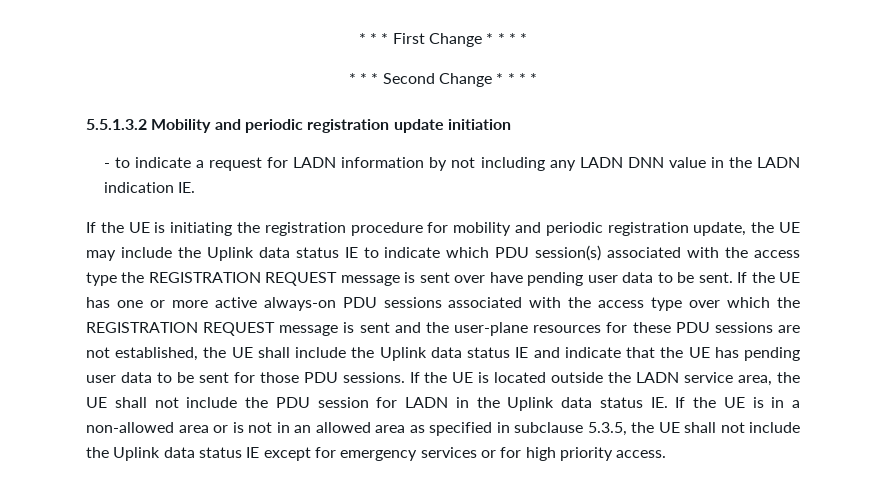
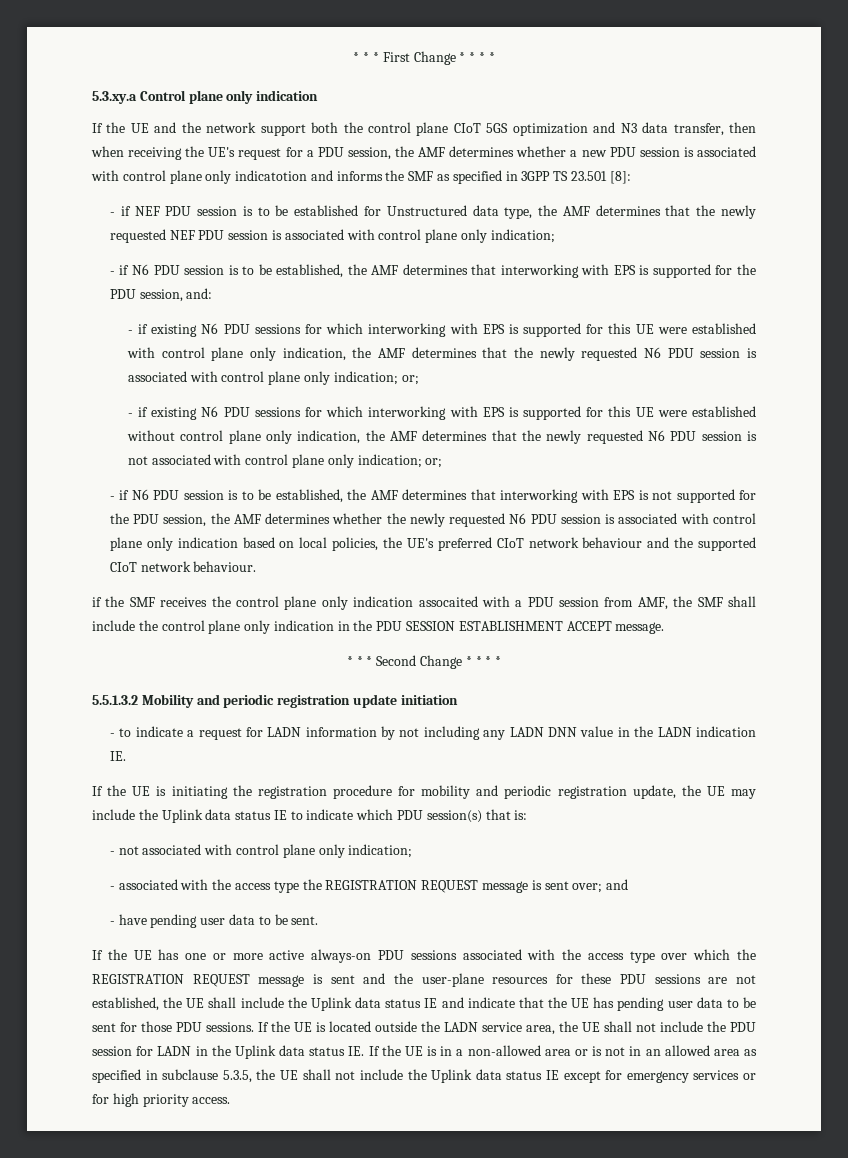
(528, 38) none -> [92,90,319,104] [92,122,757,136] [91,146,756,160] [91,170,631,184] [109,205,756,219] [109,229,555,243] [109,264,756,278] [109,288,213,302] [127,323,756,337] [126,347,758,361] [127,371,419,385] [127,406,756,420] [126,430,758,444] [127,454,443,468] [109,489,756,503] [109,513,756,527] [109,537,756,551] [109,561,257,572] [92,596,757,610] [92,620,665,634] // 5.3.xy.a Control plane only indication // If the UE and the network support both the control plane CIoT 5GS optimization and N3 data transfer, then when receiving the UE's request for a PDU session, the AMF determines whether a new PDU session is associated with control plane only indicatotion and informs the SMF as specified in 3GPP TS 23.501 [8]: // - if NEF PDU session is to be established for Unstructured data type, the AMF determines that the newly requested NEF PDU session is associated with control plane only indication; // - if N6 PDU session is to be established, the AMF determines that interworking with EPS is supported for the PDU session, and: // - if existing N6 PDU sessions for which interworking with EPS is supported for this UE were established with control plane only indication, the AMF determines that the newly requested N6 PDU session is associated with control plane only indication; or; // - if existing N6 PDU sessions for which interworking with EPS is supported for this UE were established without control plane only indication, the AMF determines that the newly requested N6 PDU session is not associated with control plane only indication; or; // - if N6 PDU session is to be established, the AMF determines that interworking with EPS is not supported for the PDU session, the AMF determines whether the newly requested N6 PDU session is associated with control plane only indication based on local policies, the UE's preferred CIoT network behaviour and the supported CIoT network behaviour. // if the SMF receives the control plane only indication assocaited with a PDU session from AMF, the SMF shall include the control plane only indication in the PDU SESSION ESTABLISHMENT ACCEPT message.
(602, 253) none -> [485,809,528,820] [109,844,413,858] [109,886,115,890] that is: // - not associated with control plane only indication; // -
[454,275,486,283] over -> [572,879,629,893] [109,921,115,925] over; and // -
(733, 277) none -> (319, 920) //

